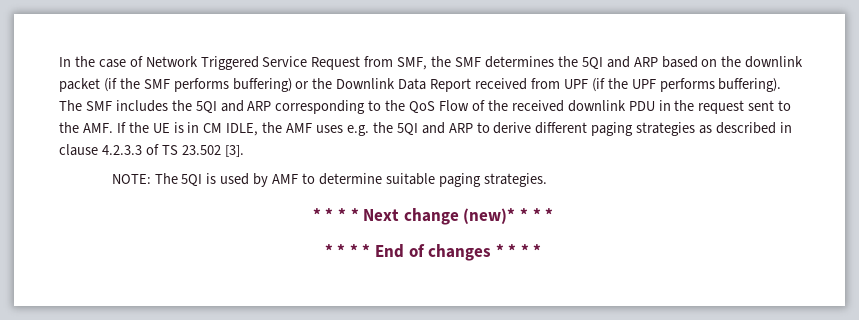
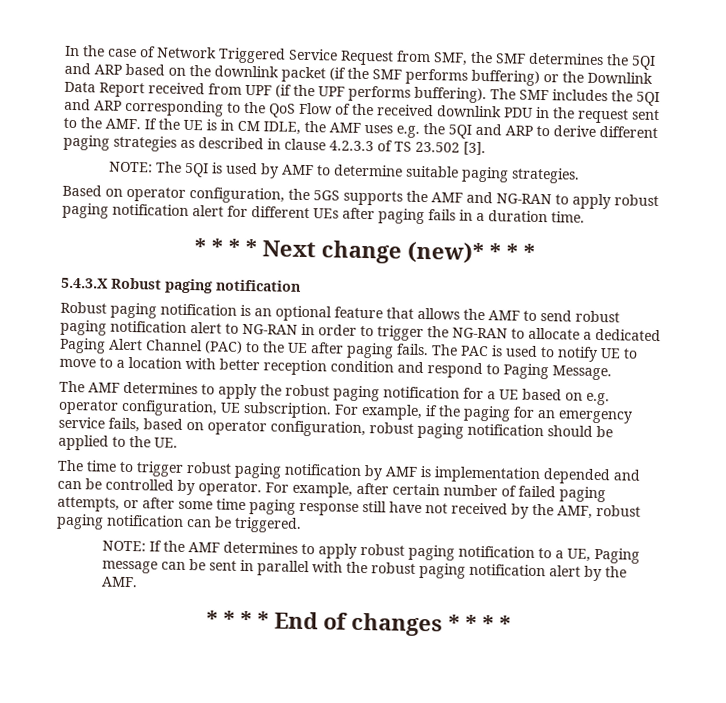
(547, 180) none -> [62,184,659,210] [62,202,585,225] // Based on operator configuration, the 5GS supports the AMF and NG-RAN to apply robust paging notification alert for different UEs after paging fails in a duration time.
(554, 214) none -> [61,277,301,294] [60,301,620,323] [60,319,661,342] [59,337,638,363] [59,356,612,381] [59,380,610,406] [58,399,633,424] [58,416,613,439] [58,434,178,451] [57,459,641,485] [57,478,606,503] [57,496,641,519] [56,513,302,533] [101,540,640,564] [101,559,627,582] [100,576,138,588] // 5.4.3.X Robust paging notification // Robust paging notification is an optional feature that allows the AMF to send robust paging notification alert to NG-RAN in order to trigger the NG-RAN to allocate a dedicated Paging Alert Channel (PAC) to the UE after paging fails. The PAC is used to notify UE to move to a location with better reception condition and respond to Paging Message. // The AMF determines to apply the robust paging notification for a UE based on e.g. operator configuration, UE subscription. For example, if the paging for an emergency service fails, based on operator configuration, robust paging notification should be applied to the UE. // The time to trigger robust paging notification by AMF is implementation depended and can be controlled by operator. For example, after certain number of failed paging attempts, or after some time paging response still have not received by the AMF, robust paging notification can be triggered. // NOTE: If the AMF determines to apply robust paging notification to a UE, Paging message can be sent in parallel with the robust paging notification alert by the AMF.

